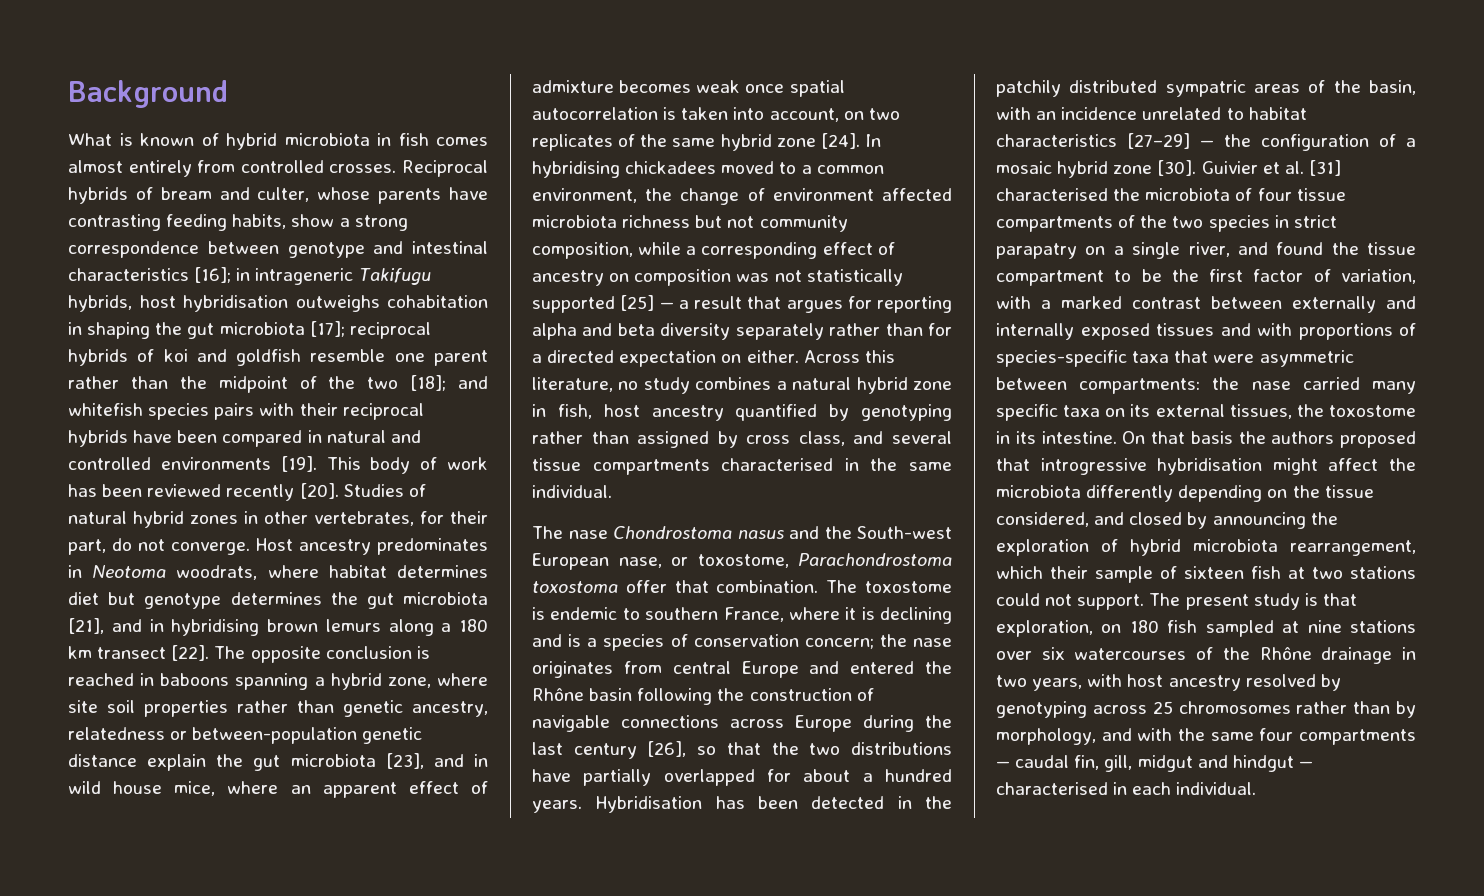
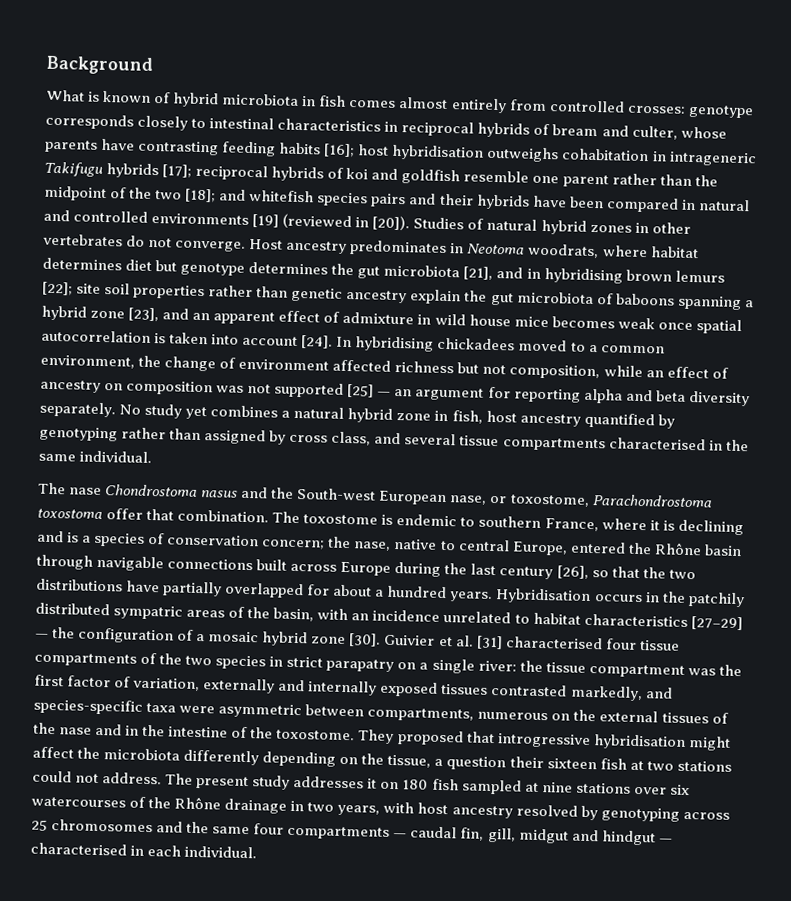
[329,160,489,177] crosses. Reciprocal -> [626,104,754,119] [45,113,475,137] crosses: genotype corresponds closely to intestinal characteristics in reciprocal
[232,214,408,231] [68,241,488,258] [68,267,431,285] [68,295,132,312] habits, show a strong correspondence between genotype and intestinal characteristics [16]; in intrageneric Takifugu hybrids, -> [279,142,356,158] habits [16];
[87,322,305,339] shaping the gut microbiota -> [668,151,757,167] [44,161,160,179] intrageneric Takifugu hybrids
[259,403,424,420] with their reciprocal -> [409,193,474,206] and their
[280,456,488,474] [68,483,339,501] [19]. This body of work has been reviewed recently [20]. -> [252,213,411,231] [19] (reviewed in [20]).
[314,511,488,526] [68,539,106,555] vertebrates, for their part, -> [43,233,123,247] vertebrates
[388,619,488,636] [68,645,430,663] [68,673,489,690] along a 180 km transect [22]. The opposite conclusion is reached in baboons spanning a hybrid zone, where -> [42,281,73,296] [22];
[412,701,488,717] [68,727,423,744] [68,753,488,771] [68,781,279,796] ancestry, relatedness or between-population genetic distance explain the gut microbiota [23], and in wild house mice, where -> [346,289,754,311] [41,305,190,322] ancestry explain the gut microbiota of baboons spanning a hybrid zone [23], and
(614, 86) none -> [417,313,549,328] in wild house mice
[769,108,900,122] [532,134,816,151] account, on two replicates of the same hybrid zone -> [242,335,299,346] account
[532,215,617,228] microbiota -> (392, 365) none
[759,215,848,232] community -> (507, 369) none
[686,242,818,259] a corresponding -> [645,370,664,378] an
[806,269,903,286] statistically -> (272, 388) none
[678,296,843,313] a result that argues -> [394,387,485,401] an argument
[735,323,952,340] [532,350,895,367] [532,377,690,394] separately rather than for a directed expectation on either. Across this literature, no study -> [39,401,208,420] separately. No study yet
[913,638,952,647] [532,661,952,678] [532,688,874,705] nase originates from central Europe and entered the Rhône basin following the construction of -> [353,538,742,557] [36,554,93,570] nase, native to central Europe, entered the Rhône basin through
(719, 721) none -> [256,559,288,571] built
[715,796,885,809] has been detected -> [593,594,643,603] occurs
[1113,188,1253,201] the microbiota of -> (603, 643) none
[1188,242,1324,257] river, and found -> [477,660,517,672] river:
[1114,269,1162,282] to be -> [687,668,716,676] was
[996,296,1282,309] with a marked contrast between -> (201, 684) none
[1220,323,1416,340] and with proportions of -> [491,684,673,702] contrasted markedly, and
[1174,350,1209,363] that -> (177, 707) none
[1079,377,1416,394] [996,404,1416,421] [996,431,1335,444] compartments: the nase carried many specific taxa on its external tissues, the toxostome in its intestine. On that basis the authors -> [367,707,729,724] [33,722,395,745] compartments, numerous on the external tissues of the nase and in the intestine of the toxostome. They
[1324,485,1374,498] [996,512,1338,529] [996,539,1416,556] [996,566,1177,583] tissue considered, and closed by announcing the exploration of hybrid microbiota rearrangement, which their sample of -> [387,754,544,771] tissue, a question their
[1077,594,1145,610] support. -> [102,772,163,785] address.
[1304,593,1357,606] [996,620,1093,637] is that exploration, -> [293,775,378,789] addresses it
[1296,701,1416,718] [996,728,1173,745] rather than by morphology, and with -> [156,821,184,833] and

